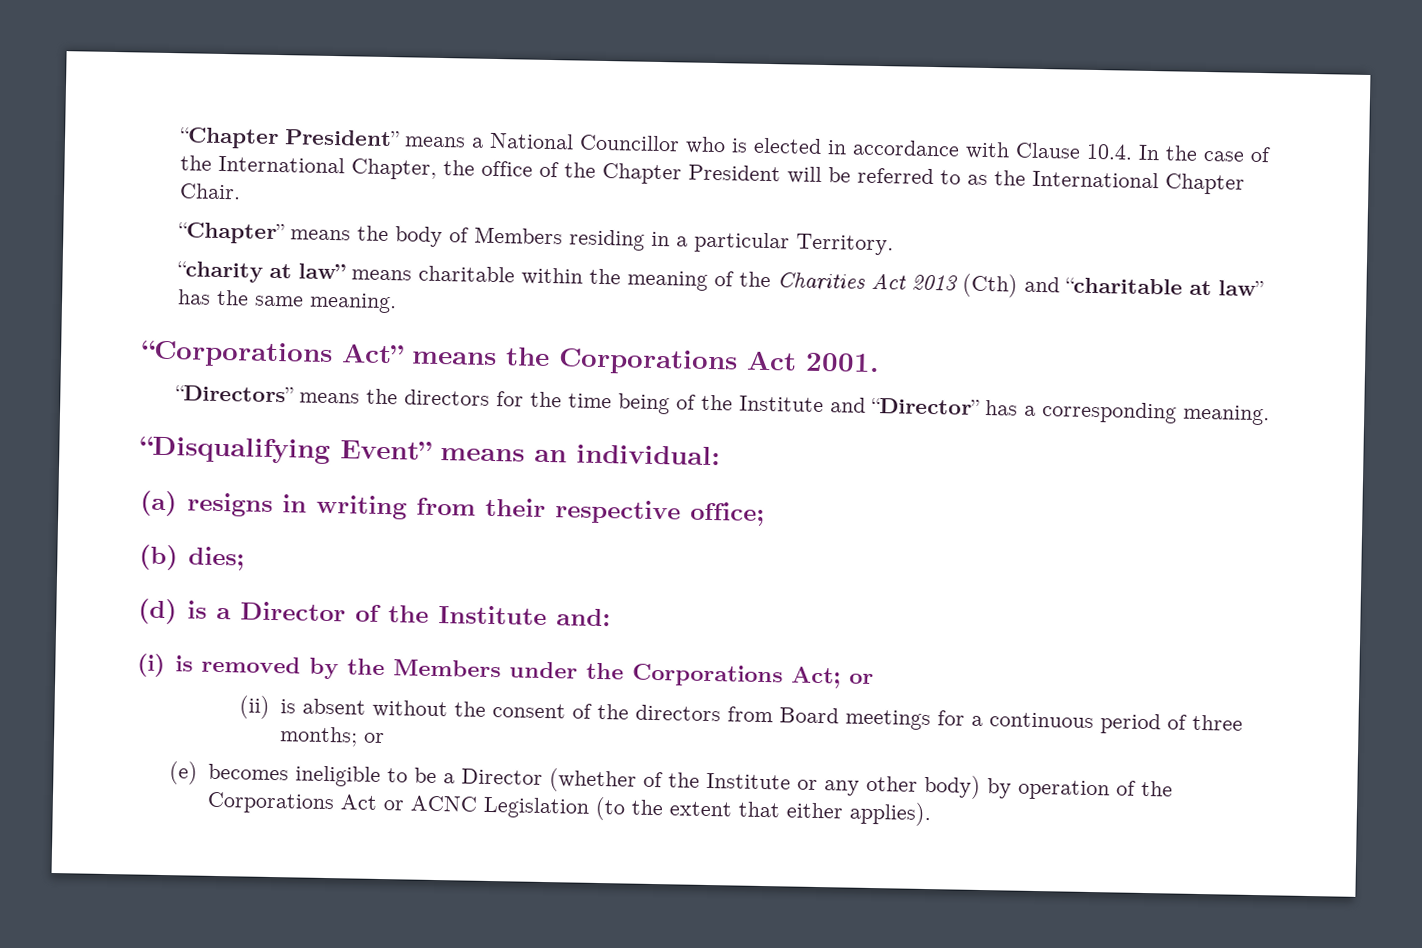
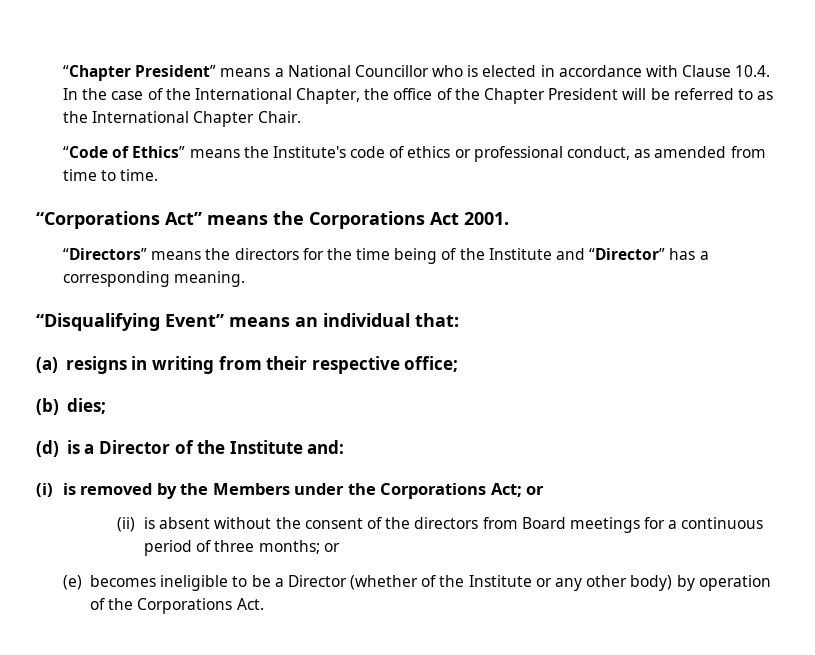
[178,222,895,256] [177,261,1265,298] [178,289,398,314] “Chapter” means the body of Members residing in a particular Territory. // “charity at law” means charitable within the meaning of the Charities Act 2013 (Cth) and “charitable at law” has the same meaning. -> [63,146,766,162] [63,169,159,181] “Code of Ethics” means the Institute's code of ethics or professional conduct, as amended from time to time.
[576,444,721,466] individual: -> [323,313,459,327] individual that:
[340,794,933,827] Act or ACNC Legislation (to the extent that either applies). -> [236,598,264,610] Act.

